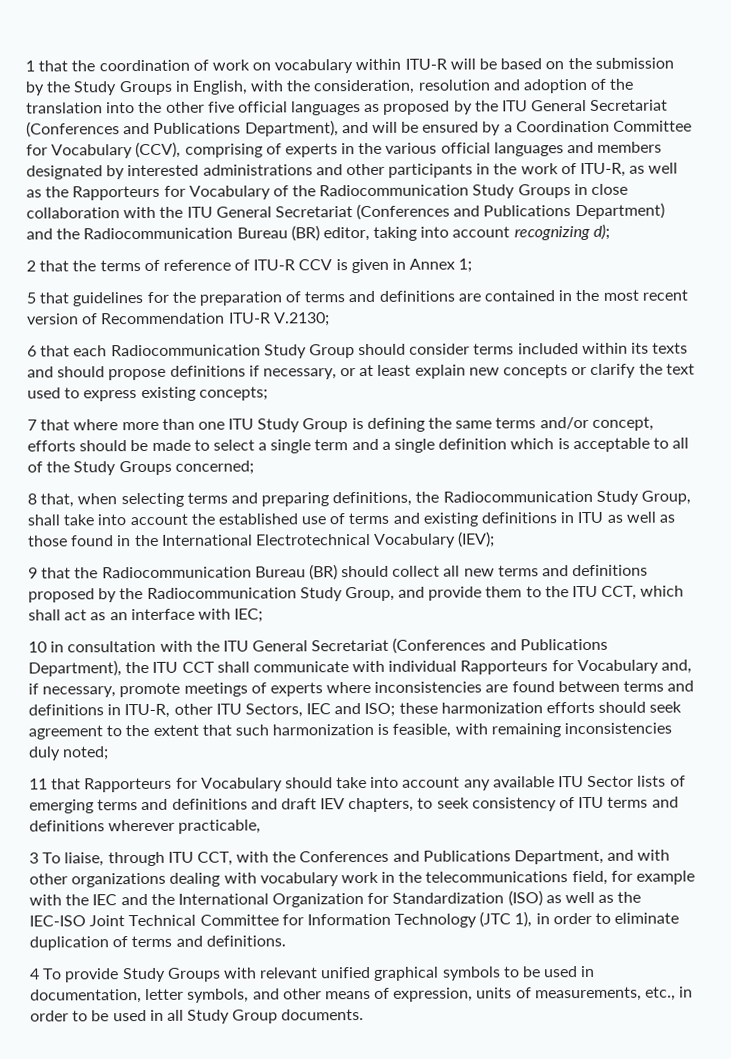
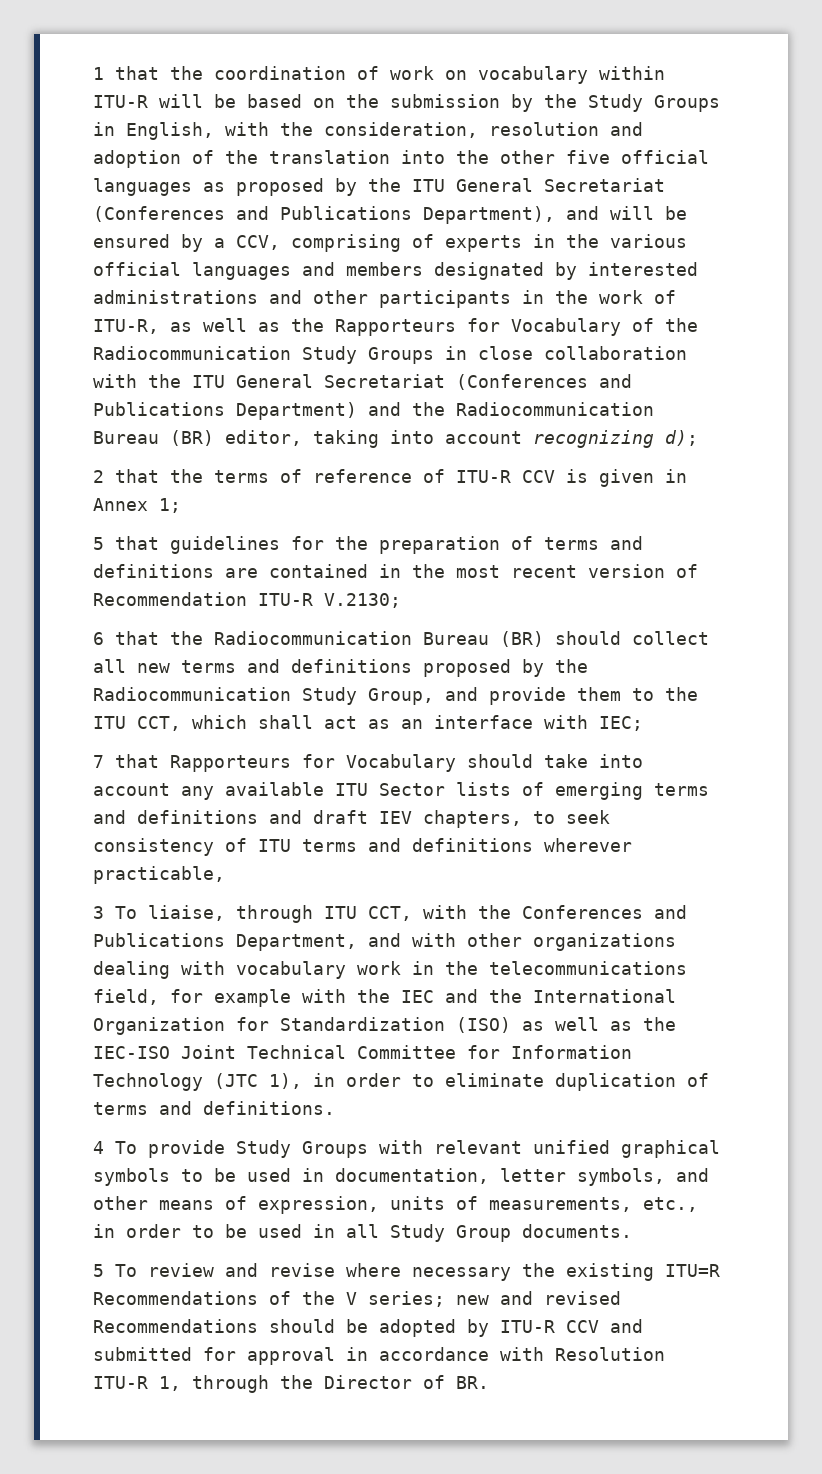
[515,120,693,133] [26,141,182,159] Coordination Committee for Vocabulary (CCV), -> [236,235,280,250] CCV,
[73,342,689,359] [27,363,695,381] [27,386,268,402] [27,416,654,433] [27,437,690,454] [27,460,254,476] [27,490,692,508] [27,511,675,527] [28,531,496,548] [28,567,72,579] each Radiocommunication Study Group should consider terms included within its texts and should propose definitions if necessary, or at least explain new concepts or clarify the text used to express existing concepts; // 7 that where more than one ITU Study Group is defining the same terms and/or concept, efforts should be made to select a single term and a single definition which is acceptable to all of the Study Groups concerned; // 8 that, when selecting terms and preparing definitions, the Radiocommunication Study Group, shall take into account the established use of terms and existing definitions in ITU as well as those found in the International Electrotechnical Vocabulary (IEV); // 9 that -> (159, 638) none
[28,637,608,654] [28,659,693,677] [28,680,695,698] [28,701,683,719] [28,722,673,740] [28,746,110,761] [29,778,48,790] 10 in consultation with the ITU General Secretariat (Conferences and Publications Department), the ITU CCT shall communicate with individual Rapporteurs for Vocabulary and, if necessary, promote meetings of experts where inconsistencies are found between terms and definitions in ITU-R, other ITU Sectors, IEC and ISO; these harmonization efforts should seek agreement to the extent that such harmonization is feasible, with remaining inconsistencies duly noted; // 11 -> [93,755,104,768] 7
(365, 1015) none -> [93,1263,720,1281] [93,1291,621,1307] [93,1319,643,1337] [93,1347,665,1365] [93,1375,489,1393] // 5 To review and revise where necessary the existing ITU=R Recommendations of the V series; new and revised Recommendations should be adopted by ITU-R CCV and submitted for approval in accordance with Resolution ITU-R 1, through the Director of BR.

